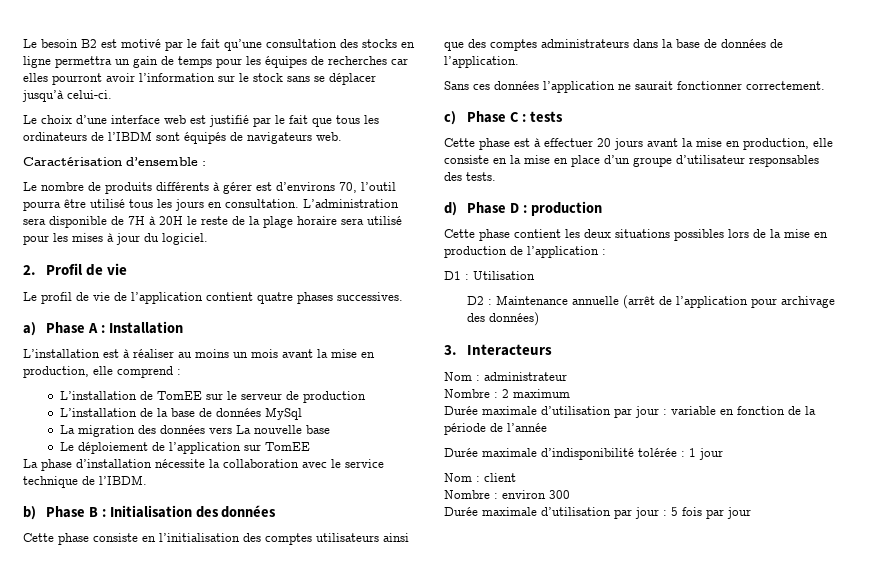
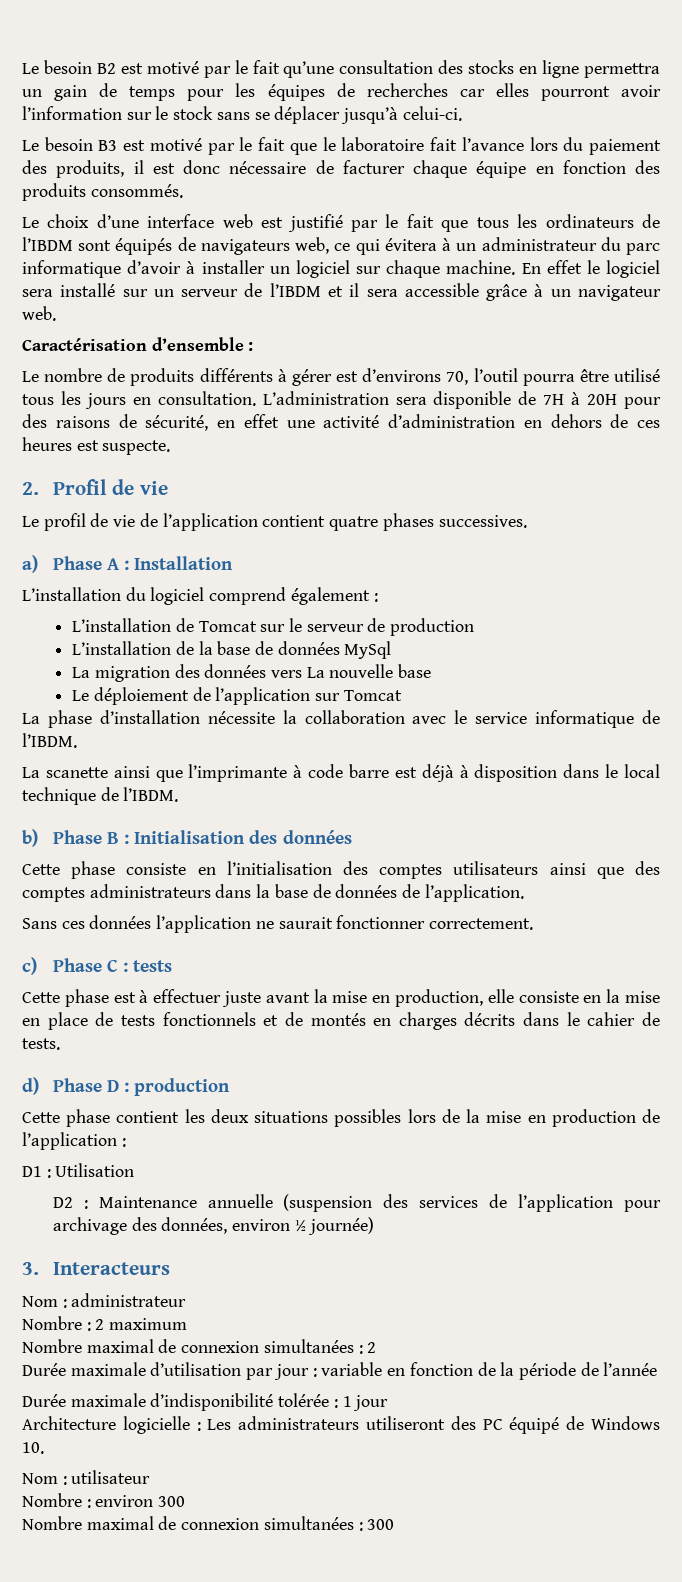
(112, 94) none -> [22,137,662,155] [22,160,660,178] [22,183,183,201] // Le besoin B3 est motivé par le fait que le laboratoire fait l’avance lors du paiement des produits, il est donc nécessaire de facturer chaque équipe en fonction des produits consommés.
(312, 138) none -> [295,237,660,255] [22,260,660,278] [22,283,661,301] web, ce qui évitera à un administrateur du parc informatique d’avoir à installer un logiciel sur chaque machine. En effet le logiciel sera installé sur un serveur de l’IBDM et il sera accessible grâce à un navigateur
[187,216,402,228] [23,233,208,245] le reste de la plage horaire sera utilisé pour les mises à jour du logiciel. -> [623,397,661,409] [22,414,660,431] [22,437,171,455] pour des raisons de sécurité, en effet une activité d’administration en dehors de ces heures est suspecte.
[103,349,375,358] [23,366,173,378] est à réaliser au moins un mois avant la mise en production, elle comprend -> [125,587,370,605] du logiciel comprend également
[157,391,203,400] TomEE -> [198,621,257,632] Tomcat
[265,442,311,451] TomEE -> [343,690,402,701] Tomcat
(384, 463) none -> [535,710,660,728] [22,733,77,748] [22,764,660,782] informatique de l’IBDM. // La scanette ainsi que l’imprimante à code barre est déjà à disposition dans le local
[597,138,643,150] 20 jours -> [222,991,261,1007] juste
[604,155,819,167] [444,172,462,181] d’un groupe d’utilisateur responsables des -> [95,1012,660,1030] de tests fonctionnels et de montés en charges décrits dans le cahier de
[622,295,655,309] (arrêt -> [283,1194,479,1212] (suspension des services
[488,312,539,326] données) -> [161,1217,374,1235] données, environ ½ journée)
(570, 393) none -> [22,1339,377,1354] // Nombre maximal de connexion simultanées : 2
[444,473,516,482] // Nom : client -> [22,1416,660,1434] [22,1442,44,1454] [22,1470,151,1485] // Architecture logicielle : Les administrateurs utiliseront des PC équipé de Windows 10. // Nom : utilisateur
[444,507,751,519] Durée maximale d’utilisation par jour : 5 fois par jour -> [22,1516,395,1531] Nombre maximal de connexion simultanées : 300

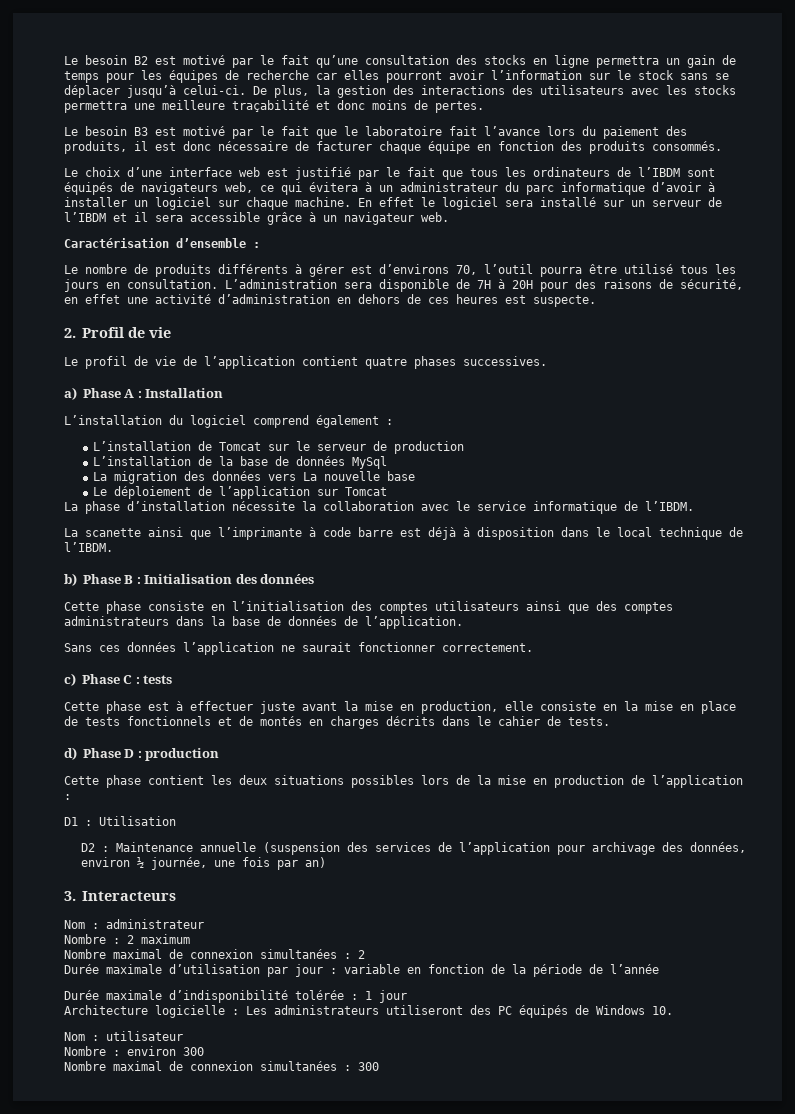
[366,83,448,97] recherches -> [246,70,309,80] recherche
(462, 113) none -> [253,85,736,98] [64,100,484,113] De plus, la gestion des interactions des utilisateurs avec les stocks permettra une meilleure traçabilité et donc moins de pertes.
[307,1217,374,1235] journée) -> [150,857,326,870] journée, une fois par an)
[509,1417,560,1434] équipé -> [519,1005,568,1018] équipés

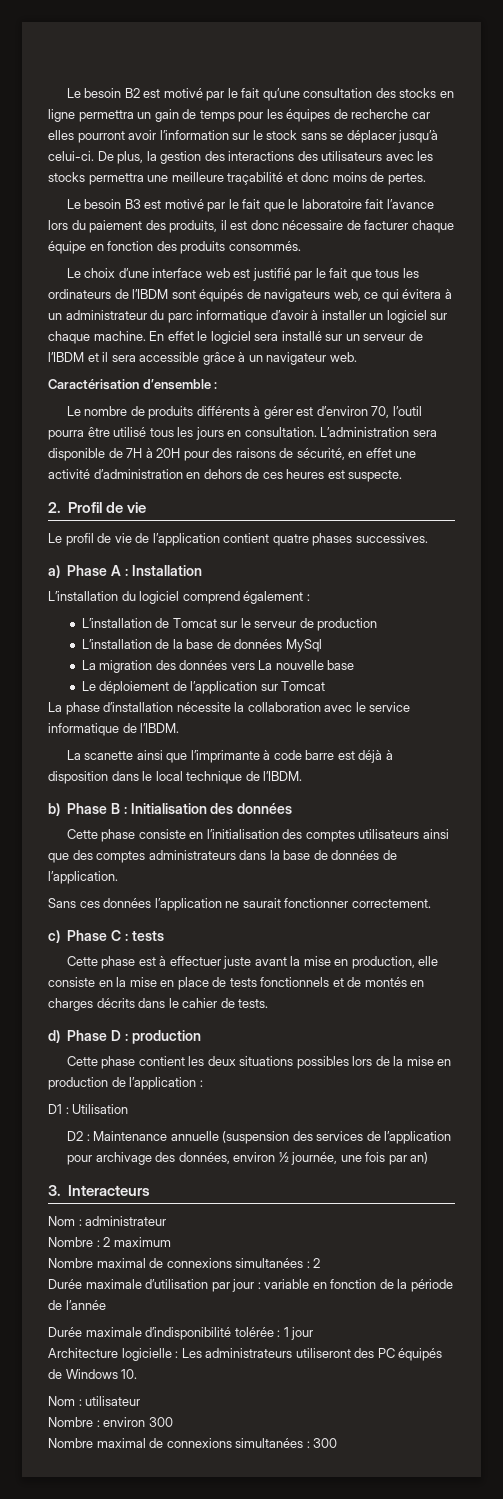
[379,264,449,274] d’environs -> [316,406,368,416] d’environ
[190,949,253,959] connexion -> [166,1258,232,1268] connexions
[190,1061,253,1071] connexion -> [166,1438,232,1448] connexions

